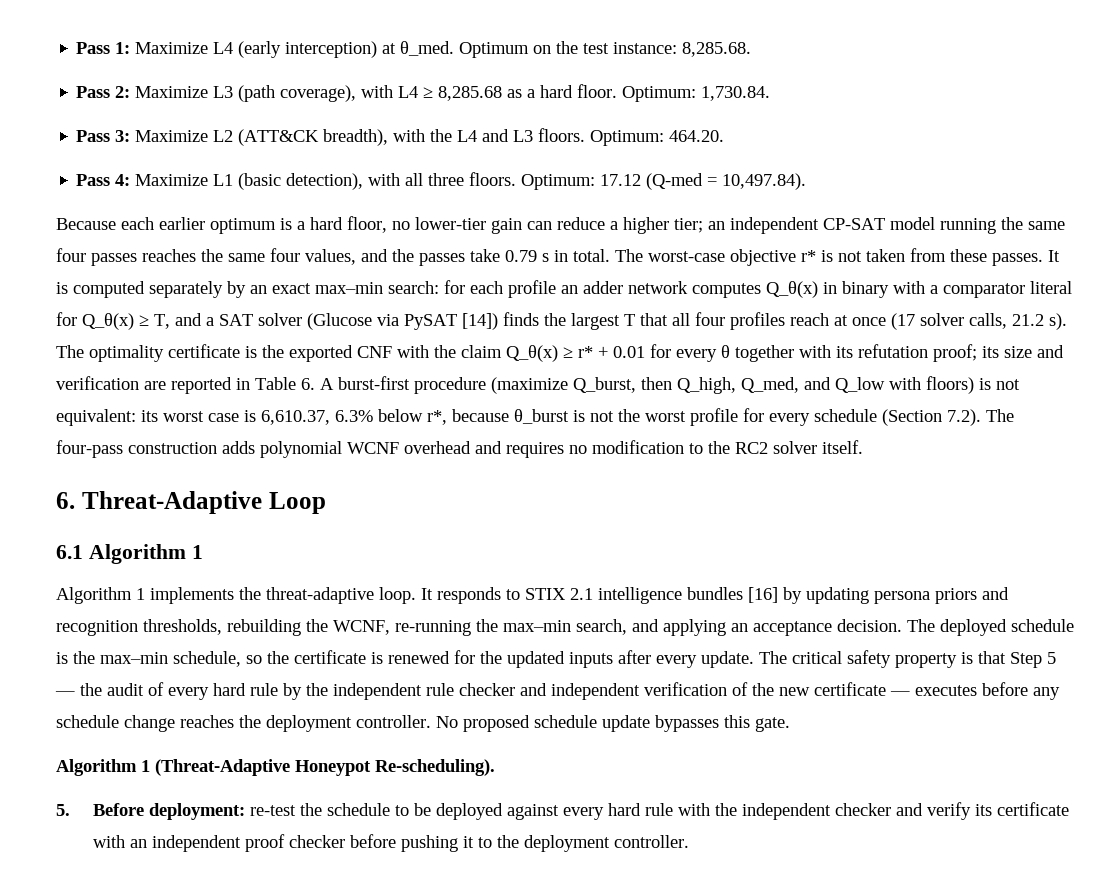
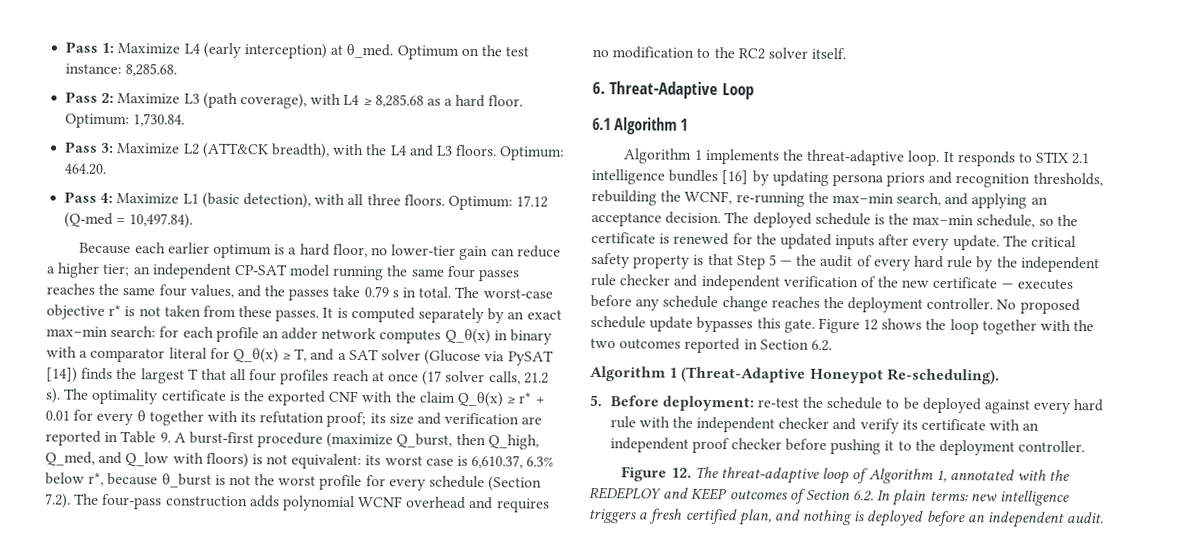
[301,378,315,390] 6. -> [159,432,171,443] 9.
(790, 724) none -> [817,317,1095,335] [590,337,832,354] Figure 12 shows the loop together with the two outcomes reported in Section 6.2.
(689, 841) none -> [621,466,1071,485] [589,486,1071,507] [588,508,1105,528] // Figure 12. The threat-adaptive loop of Algorithm 1, annotated with the REDEPLOY and KEEP outcomes of Section 6.2. In plain terms: new intelligence triggers a fresh certified plan, and nothing is deployed before an independent audit.

